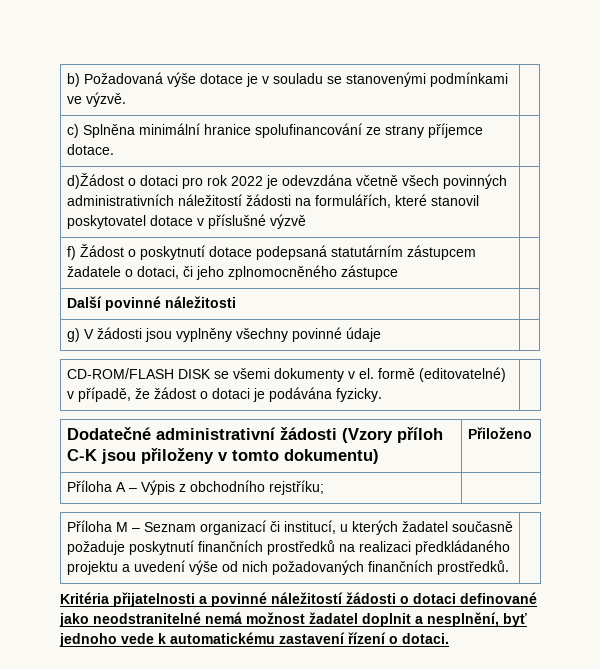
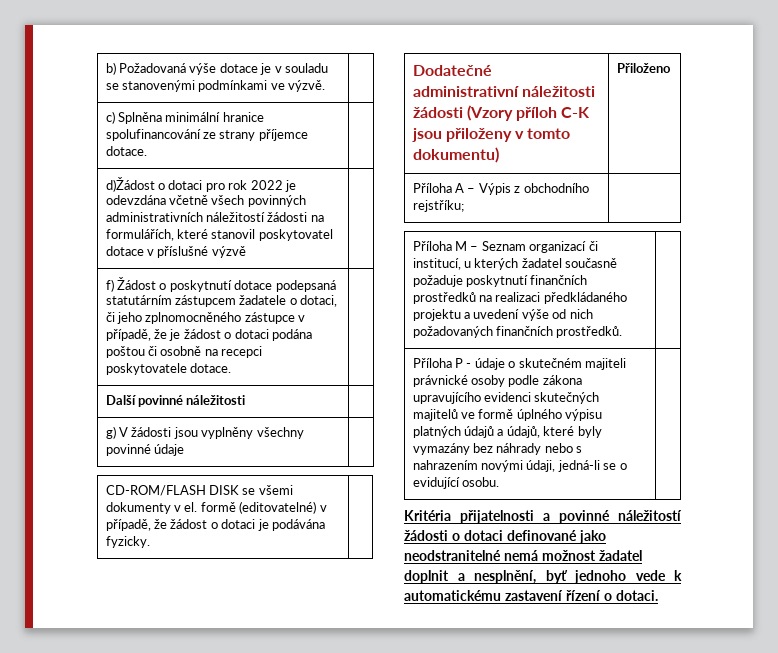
(398, 272) none -> [298,315,306,322] [105,329,312,341] [105,346,263,358] [105,363,232,375] v případě, že je žádost o dotaci podána poštou či osobně na recepci poskytovatele dotace.
(276, 433) none -> [521,86,595,97] náležitosti
(509, 567) none -> [412,358,626,370] [412,375,582,387] [412,392,600,404] [412,409,603,421] [412,426,602,438] [412,443,583,455] [412,460,627,472] [412,477,500,489] // Příloha P - údaje o skutečném majiteli právnické osoby podle zákona upravujícího evidenci skutečných majitelů ve formě úplného výpisu platných údajů a údajů, které byly vymazány bez náhrady nebo s nahrazením novými údaji, jedná-li se o evidující osobu. |

